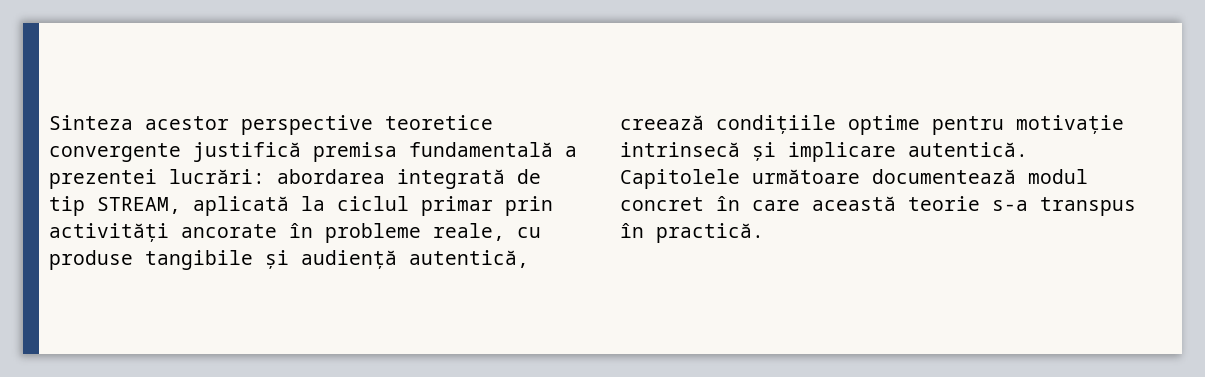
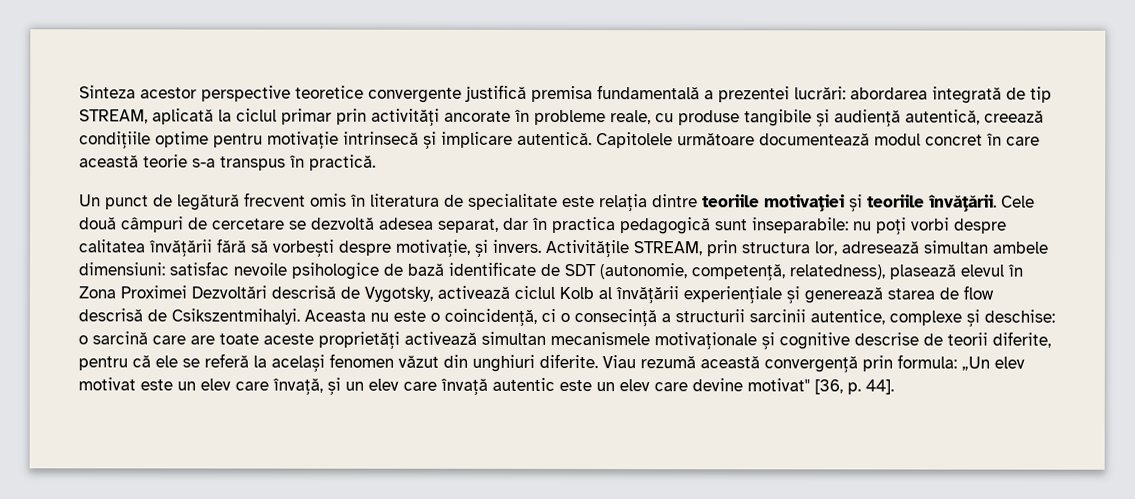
(764, 233) none -> [79,192,1035,212] [79,216,1007,235] [78,238,1049,258] [78,261,1023,281] [78,285,994,304] [78,308,1055,327] [78,331,1051,350] [78,353,1025,373] [78,377,894,395] // Un punct de legătură frecvent omis în literatura de specialitate este relația dintre teoriile motivației și teoriile învățării. Cele două câmpuri de cercetare se dezvoltă adesea separat, dar în practica pedagogică sunt inseparabile: nu poți vorbi despre calitatea învățării fără să vorbești despre motivație, și invers. Activitățile STREAM, prin structura lor, adresează simultan ambele dimensiuni: satisfac nevoile psihologice de bază identificate de SDT (autonomie, competență, relatedness), plasează elevul în Zona Proximei Dezvoltări descrisă de Vygotsky, activează ciclul Kolb al învățării experiențiale și generează starea de flow descrisă de Csikszentmihalyi. Aceasta nu este o coincidență, ci o consecință a structurii sarcinii autentice, complexe și deschise: o sarcină care are toate aceste proprietăți activează simultan mecanismele motivaționale și cognitive descrise de teorii diferite, pentru că ele se referă la același fenomen văzut din unghiuri diferite. Viau rezumă această convergență prin formula: „Un elev motivat este un elev care învață, și un elev care învață autentic este un elev care devine motivat" [36, p. 44].

